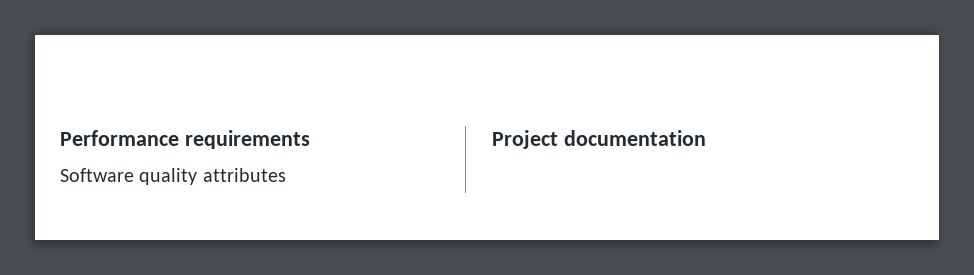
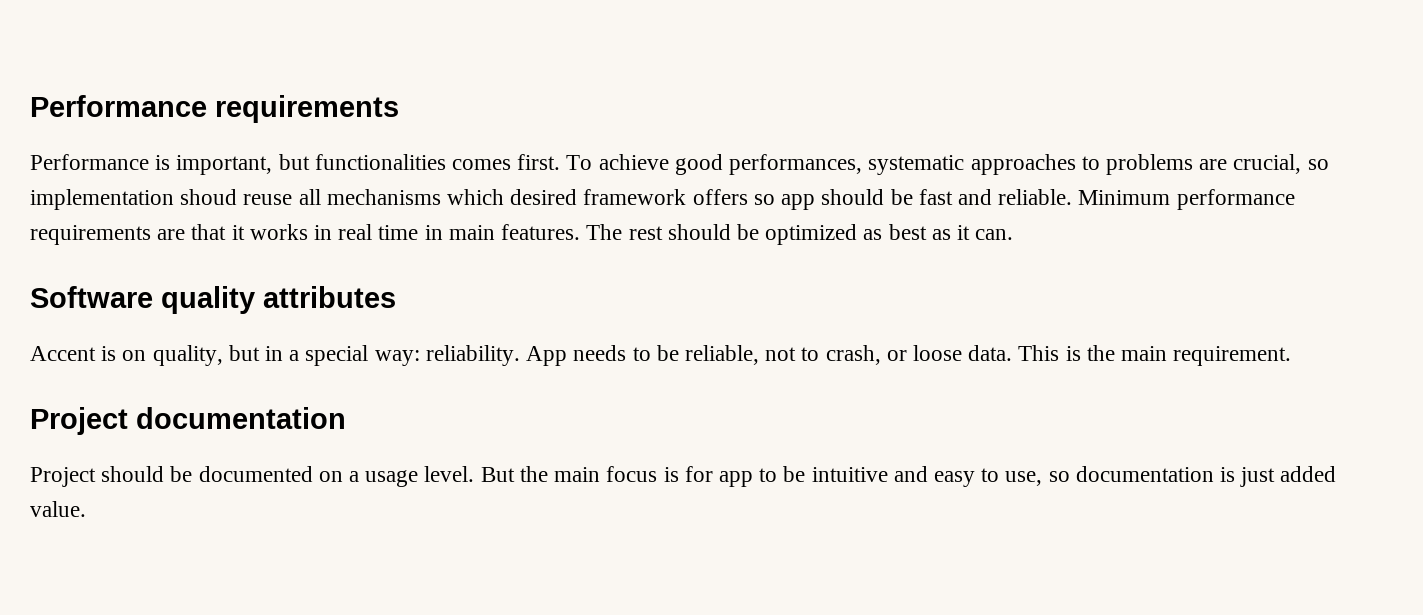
[60,168,286,185] [492,130,706,149] Software quality attributes // Project documentation -> [30,154,1329,175] [30,189,1295,210] [30,224,1014,245] [30,286,396,314] [30,345,1292,366] [30,407,346,435] [30,466,1337,487] [30,501,86,517] Performance is important, but functionalities comes first. To achieve good performances, systematic approaches to problems are crucial, so implementation shoud reuse all mechanisms which desired framework offers so app should be fast and reliable. Minimum performance requirements are that it works in real time in main features. The rest should be optimized as best as it can. // Software quality attributes // Accent is on quality, but in a special way: reliability. App needs to be reliable, not to crash, or loose data. This is the main requirement. // Project documentation // Project should be documented on a usage level. But the main focus is for app to be intuitive and easy to use, so documentation is just added value.

